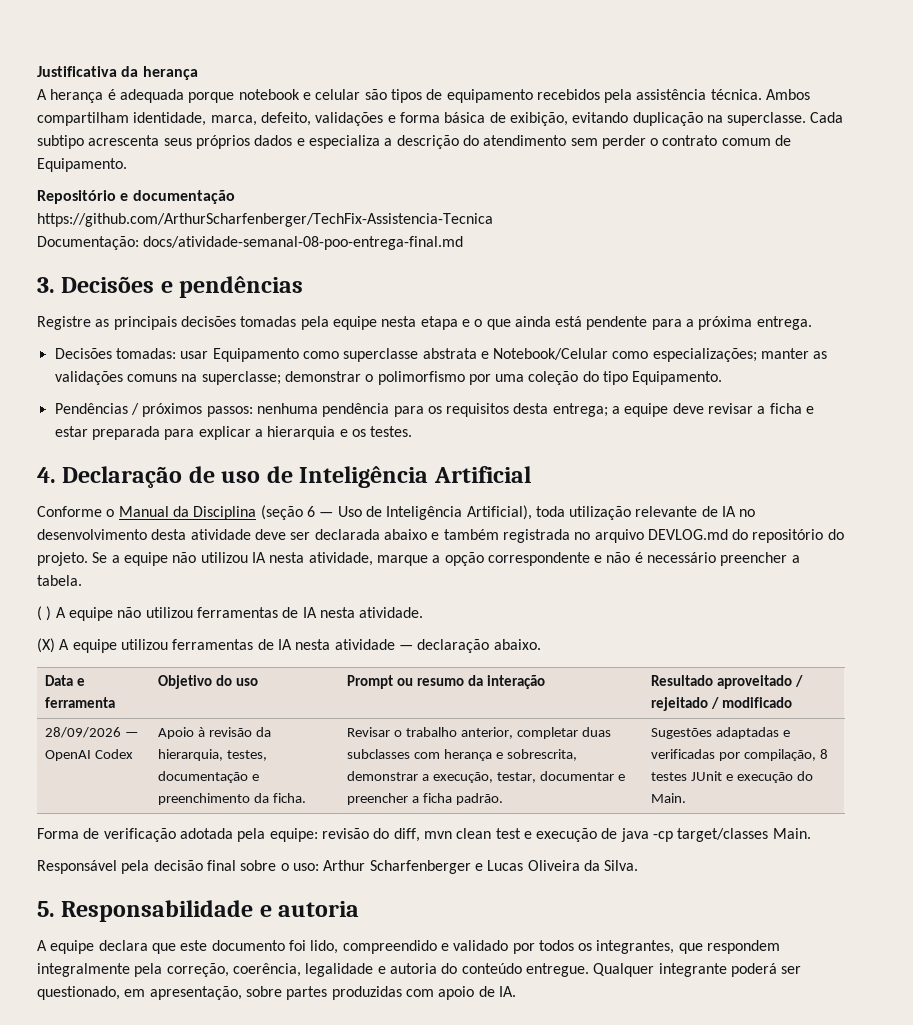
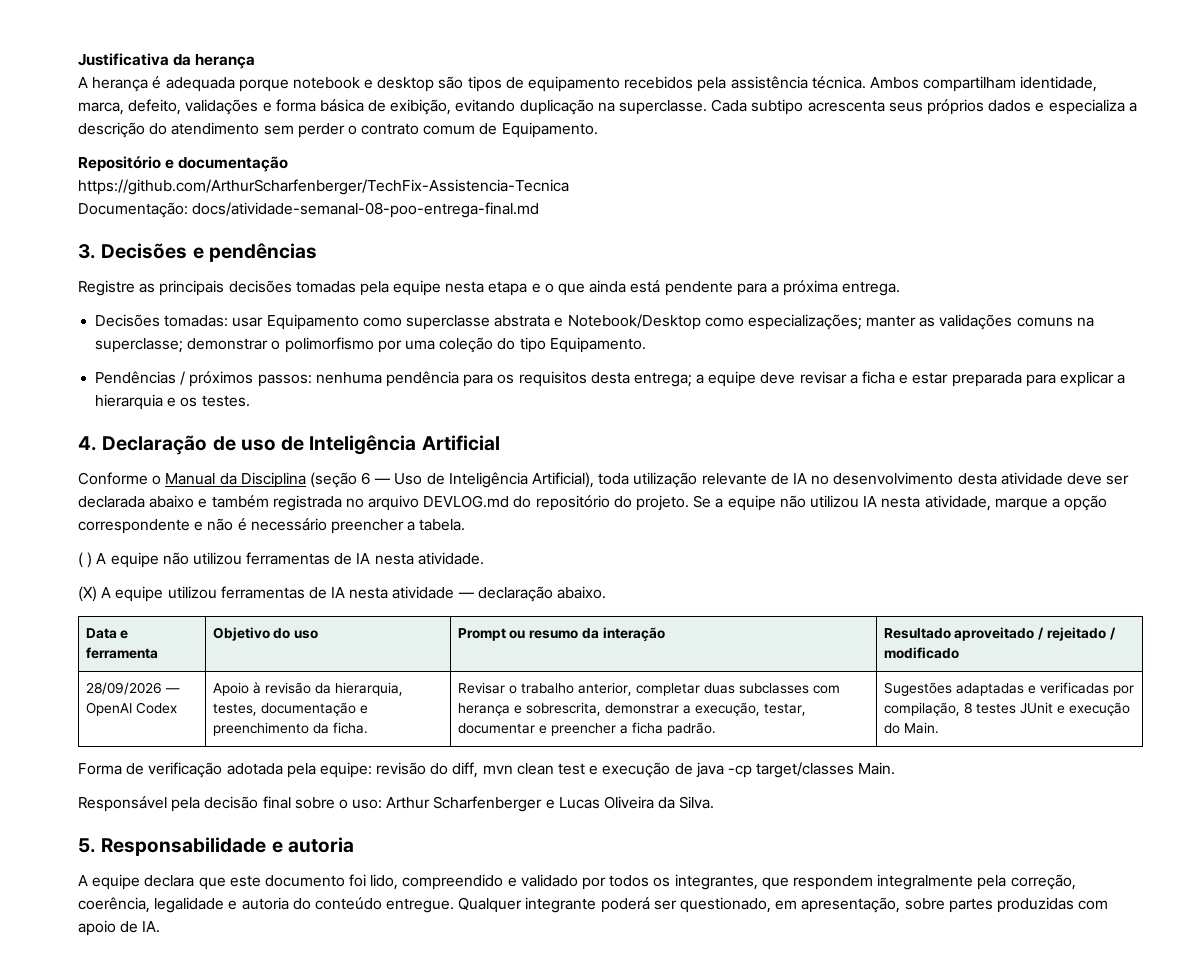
[315,89,361,100] celular -> [377,77,435,92] desktop
[493,348,609,360] Notebook/Celular -> [567,314,701,330] Notebook/Desktop

